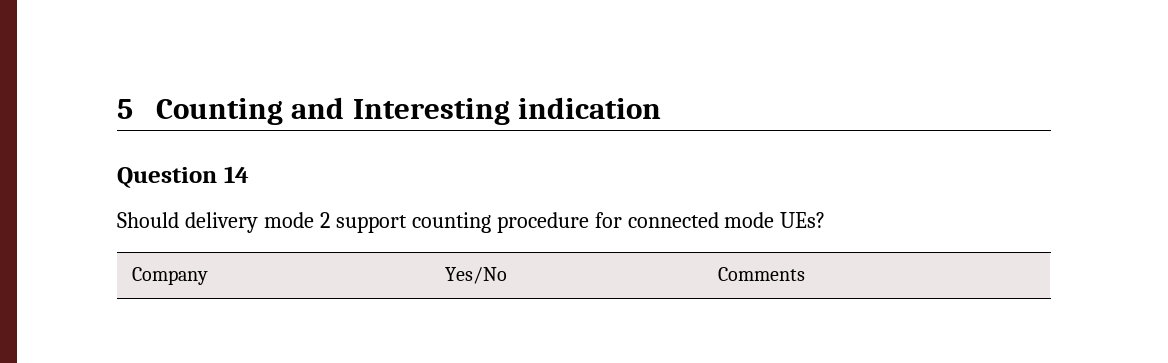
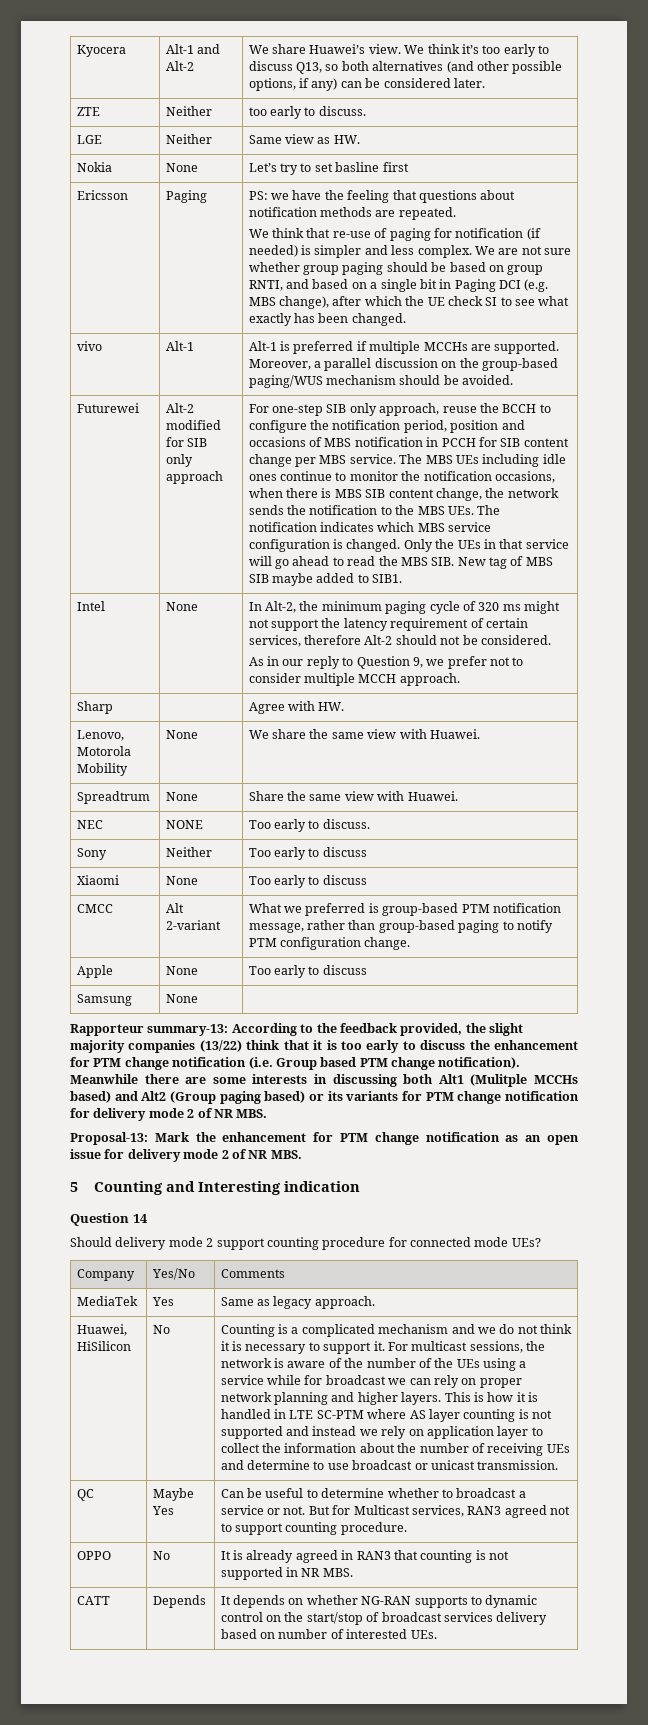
(117, 109) none -> [76,45,126,57] [165,44,221,54] [165,61,194,71] [248,44,550,57] [248,61,563,74] [248,78,485,91] [76,107,100,116] [165,106,212,116] [248,106,366,119] [76,135,102,144] [165,134,212,144] [248,134,360,144] [76,162,112,172] [165,163,198,172] [248,162,409,175] [76,190,128,200] [165,190,207,203] [248,190,516,203] [248,207,456,220] [248,228,541,241] [248,245,572,258] [248,262,544,275] [248,279,549,292] [248,296,570,309] [248,313,406,326] [76,341,102,351] [165,341,194,351] [248,341,560,354] [248,358,558,371] [248,375,514,388] [76,403,139,413] [165,403,194,413] [165,420,221,430] [165,437,208,447] [165,454,193,467] [165,471,223,484] [248,403,551,416] [248,420,525,433] [248,437,569,447] [248,454,566,467] [248,471,555,483] [248,488,559,501] [248,505,501,515] [248,522,492,532] [248,539,569,552] [248,556,553,569] [248,573,403,586] [76,601,105,611] [165,602,198,611] [248,601,561,614] [248,618,528,631] [248,635,551,647] [248,656,524,669] [248,673,460,686] [76,701,113,714] [248,701,345,714] [76,730,124,741] [76,746,131,756] [76,763,128,776] [165,730,198,739] [248,729,480,739] [76,791,150,804] [165,792,198,801] [248,791,458,801] [76,820,103,829] [165,820,203,829] [248,819,370,832] [76,848,107,860] [165,847,212,857] [248,847,367,860] [76,875,119,885] [165,876,198,885] [248,875,367,888] [76,904,113,913] [165,903,184,913] [165,920,221,930] [248,903,561,916] [248,920,553,933] [248,937,411,950] [76,965,113,978] [165,966,198,975] [248,965,367,978] [76,994,132,1006] [165,994,198,1003] [70,1023,523,1036] [70,1040,578,1053] [70,1057,521,1070] [70,1074,578,1087] [70,1091,579,1104] [70,1108,268,1121] [70,1132,580,1145] [70,1149,302,1162] Kyocera | Alt-1 and Alt-2 | We share Huawei’s view. We think it’s too early to discuss Q13, so both alternatives (and other possible options, if any) can be considered later. // ZTE | Neither | too early to discuss. // LGE | Neither | Same view as HW. // Nokia | None | Let’s try to set basline first // Ericsson | Paging | PS: we have the feeling that questions about notification methods are repeated. // We think that re-use of paging for notification (if needed) is simpler and less complex. We are not sure whether group paging should be based on group RNTI, and based on a single bit in Paging DCI (e.g. MBS change), after which the UE check SI to see what exactly has been changed. // vivo | Alt-1 | Alt-1 is preferred if multiple MCCHs are supported. Moreover, a parallel discussion on the group-based paging/WUS mechanism should be avoided. // Futurewei | Alt-2 modified for SIB only approach | For one-step SIB only approach, reuse the BCCH to configure the notification period, position and occasions of MBS notification in PCCH for SIB content change per MBS service. The MBS UEs including idle ones continue to monitor the notification occasions, when there is MBS SIB content change, the network sends the notification to the MBS UEs. The notification indicates which MBS service configuration is changed. Only the UEs in that service will go ahead to read the MBS SIB. New tag of MBS SIB maybe added to SIB1. // Intel | None | In Alt-2, the minimum paging cycle of 320 ms might not support the latency requirement of certain services, therefore Alt-2 should not be considered. // As in our reply to Question 9, we prefer not to consider multiple MCCH approach. // Sharp | | Agree with HW. // Lenovo, Motorola Mobility | None | We share the same view with Huawei. // Spreadtrum | None | Share the same view with Huawei. // NEC | NONE | Too early to discuss. // Sony | Neither | Too early to discuss // Xiaomi | None | Too early to discuss // CMCC | Alt 2-variant | What we preferred is group-based PTM notification message, rather than group-based paging to notify PTM configuration change. // Apple | None | Too early to discuss // Samsung | None | // Rapporteur summary-13: According to the feedback provided, the slight majority companies (13/22) think that it is too early to discuss the enhancement for PTM change notification (i.e. Group based PTM change notification). Meanwhile there are some interests in discussing both Alt1 (Mulitple MCCHs based) and Alt2 (Group paging based) or its variants for PTM change notification for delivery mode 2 of NR MBS. // Proposal-13: Mark the enhancement for PTM change notification as an open issue for delivery mode 2 of NR MBS. //
(805, 274) none -> [76,1296,138,1306] [151,1297,174,1306] [220,1296,375,1309] [76,1324,127,1336] [76,1341,131,1351] [152,1325,170,1334] [220,1324,573,1337] [220,1341,546,1354] [220,1358,527,1371] [220,1375,522,1388] [220,1392,539,1405] [220,1409,553,1422] [220,1426,543,1439] [220,1443,570,1456] [220,1460,559,1470] [76,1489,94,1501] [152,1488,194,1501] [151,1506,174,1515] [220,1488,526,1498] [220,1505,571,1518] [220,1522,407,1535] [76,1551,111,1560] [152,1551,170,1560] [220,1550,510,1563] [220,1567,353,1580] [76,1596,110,1605] [152,1595,206,1608] [220,1595,538,1608] [220,1612,548,1625] [220,1629,437,1639] // MediaTek | Yes | Same as legacy approach. // Huawei, HiSilicon | No | Counting is a complicated mechanism and we do not think it is necessary to support it. For multicast sessions, the network is aware of the number of the UEs using a service while for broadcast we can rely on proper network planning and higher layers. This is how it is handled in LTE SC-PTM where AS layer counting is not supported and instead we rely on application layer to collect the information about the number of receiving UEs and determine to use broadcast or unicast transmission. // QC | Maybe Yes | Can be useful to determine whether to broadcast a service or not. But for Multicast services, RAN3 agreed not to support counting procedure. // OPPO | No | It is already agreed in RAN3 that counting is not supported in NR MBS. // CATT | Depends | It depends on whether NG-RAN supports to dynamic control on the start/stop of broadcast services delivery based on number of interested UEs.

